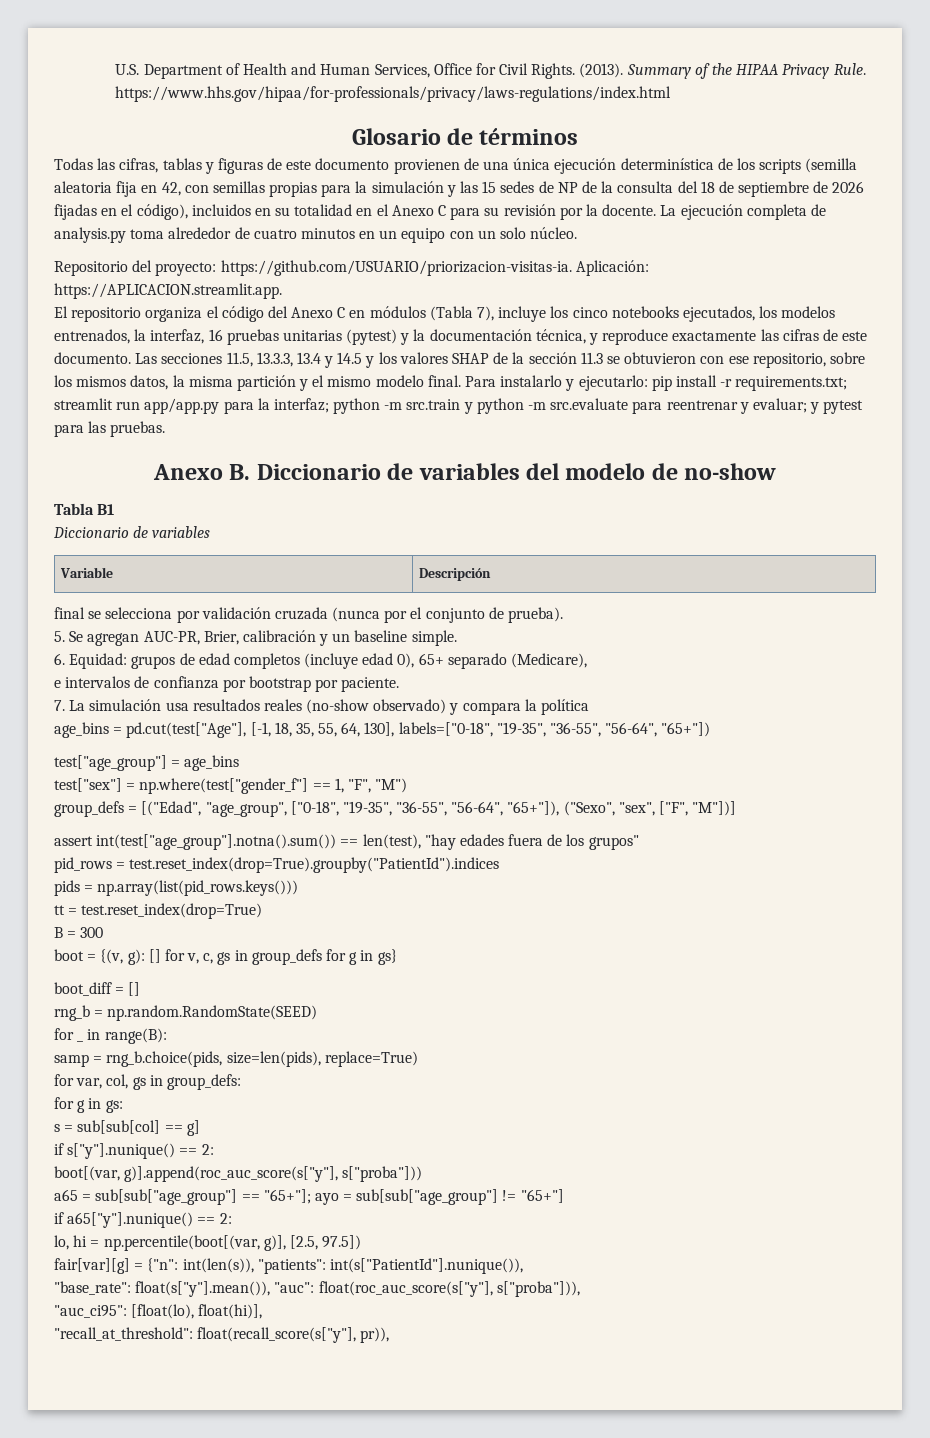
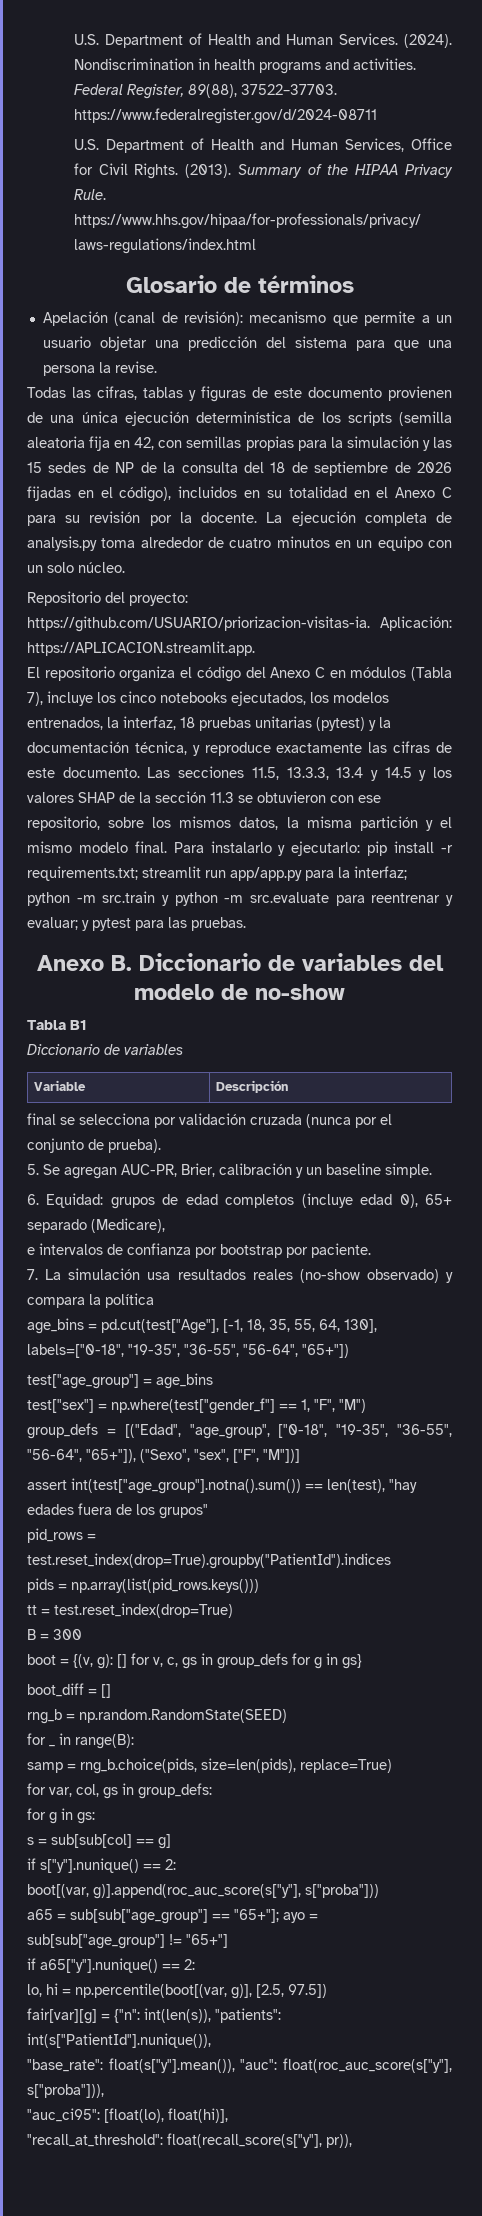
[115,63,371,79] U.S. Department of Health and Human -> [73,33,452,48] [73,58,416,74] [73,84,337,99] [73,108,377,124] [73,138,339,153] U.S. Department of Health and Human Services. (2024). Nondiscrimination in health programs and activities. Federal Register, 89(88), 37522–37703. https://www.federalregister.gov/d/2024-08711 // U.S. Department of Health and Human
(579, 136) none -> [42,311,453,326] [42,336,453,351] [42,361,157,376] // Apelación (canal de revisión): mecanismo que permite a un usuario objetar una predicción del sistema para que una persona la revise.
[208,329,223,341] 16 -> [180,717,195,728] 18

